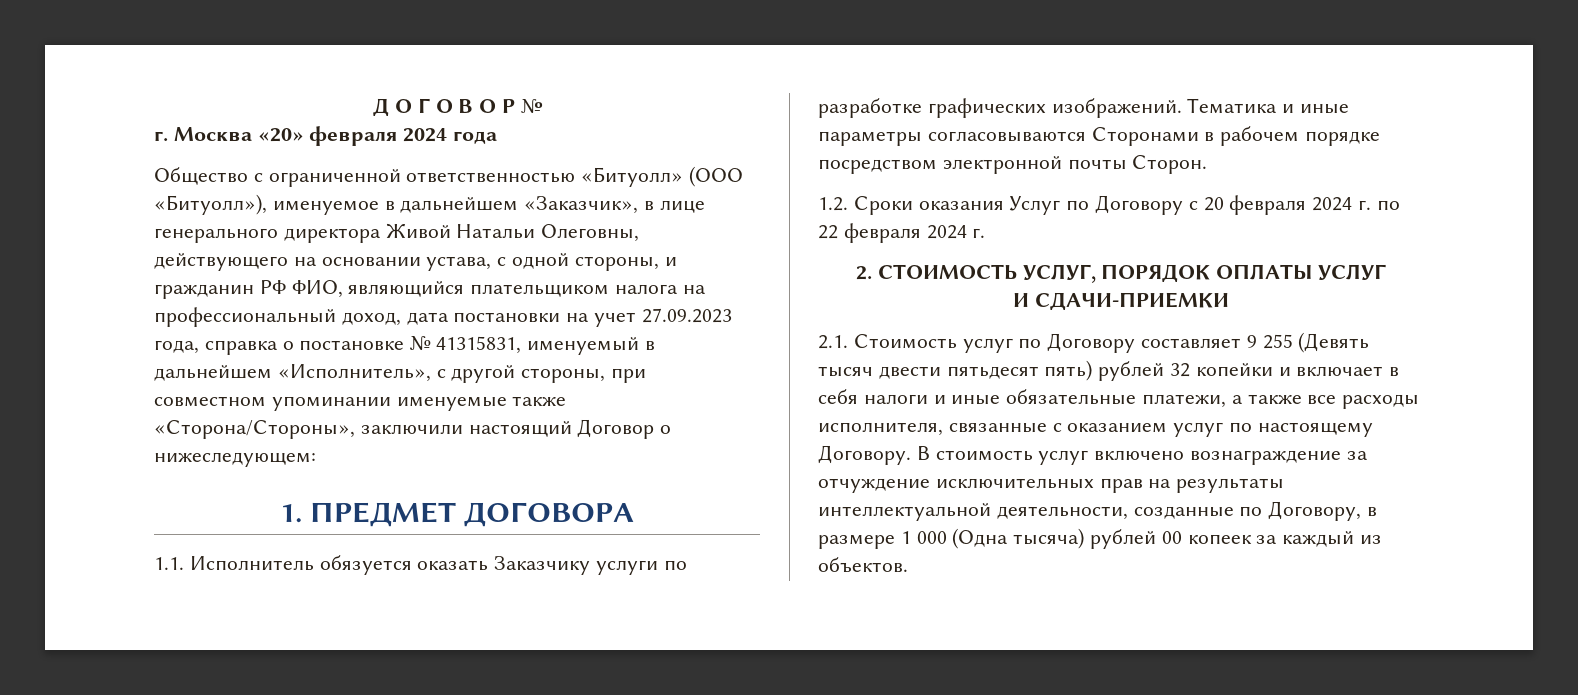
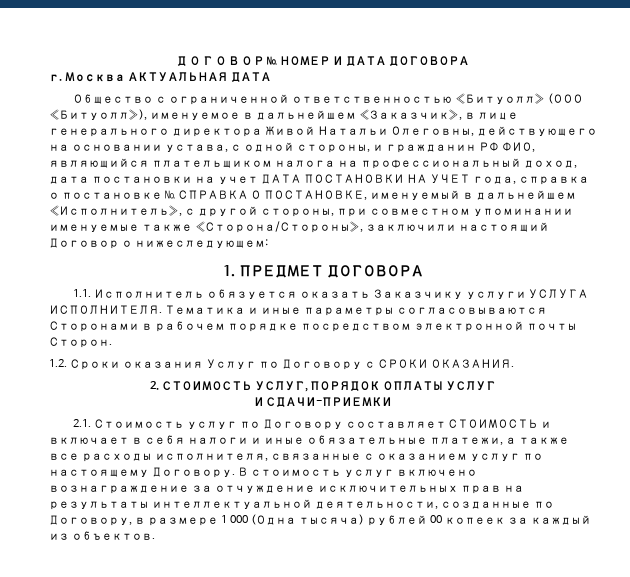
[154,126,498,146] // г. Москва «20» февраля 2024 года -> [280,56,470,66] [49,72,271,82] НОМЕР И ДАТА ДОГОВОРА // г. Москва АКТУАЛЬНАЯ ДАТА
[641,308,732,323] 27.09.2023 -> [260,174,470,184] ДАТА ПОСТАНОВКИ НА УЧЕТ
[436,336,522,354] 41315831, -> [177,190,367,200] СПРАВКА О ПОСТАНОВКЕ,
[663,560,687,570] [818,98,1182,118] по разработке графических изображений. -> [528,289,589,299] [49,305,162,314] УСЛУГА ИСПОЛНИТЕЛЯ.
[1203,195,1400,215] [818,223,986,243] 20 февраля 2024 г. по 22 февраля 2024 г. -> [377,359,514,368] СРОКИ ОКАЗАНИЯ.
[1246,332,1370,353] [818,360,1273,381] 9 255 (Девять тысяч двести пятьдесят пять) рублей 32 копейки -> [448,419,539,428] СТОИМОСТЬ

